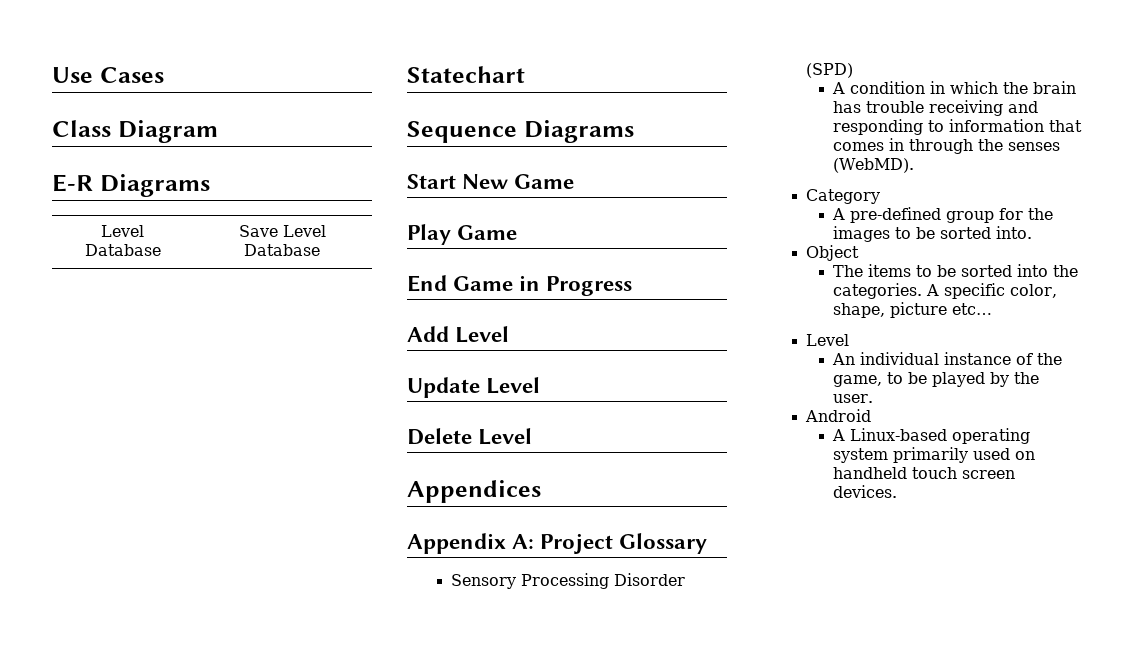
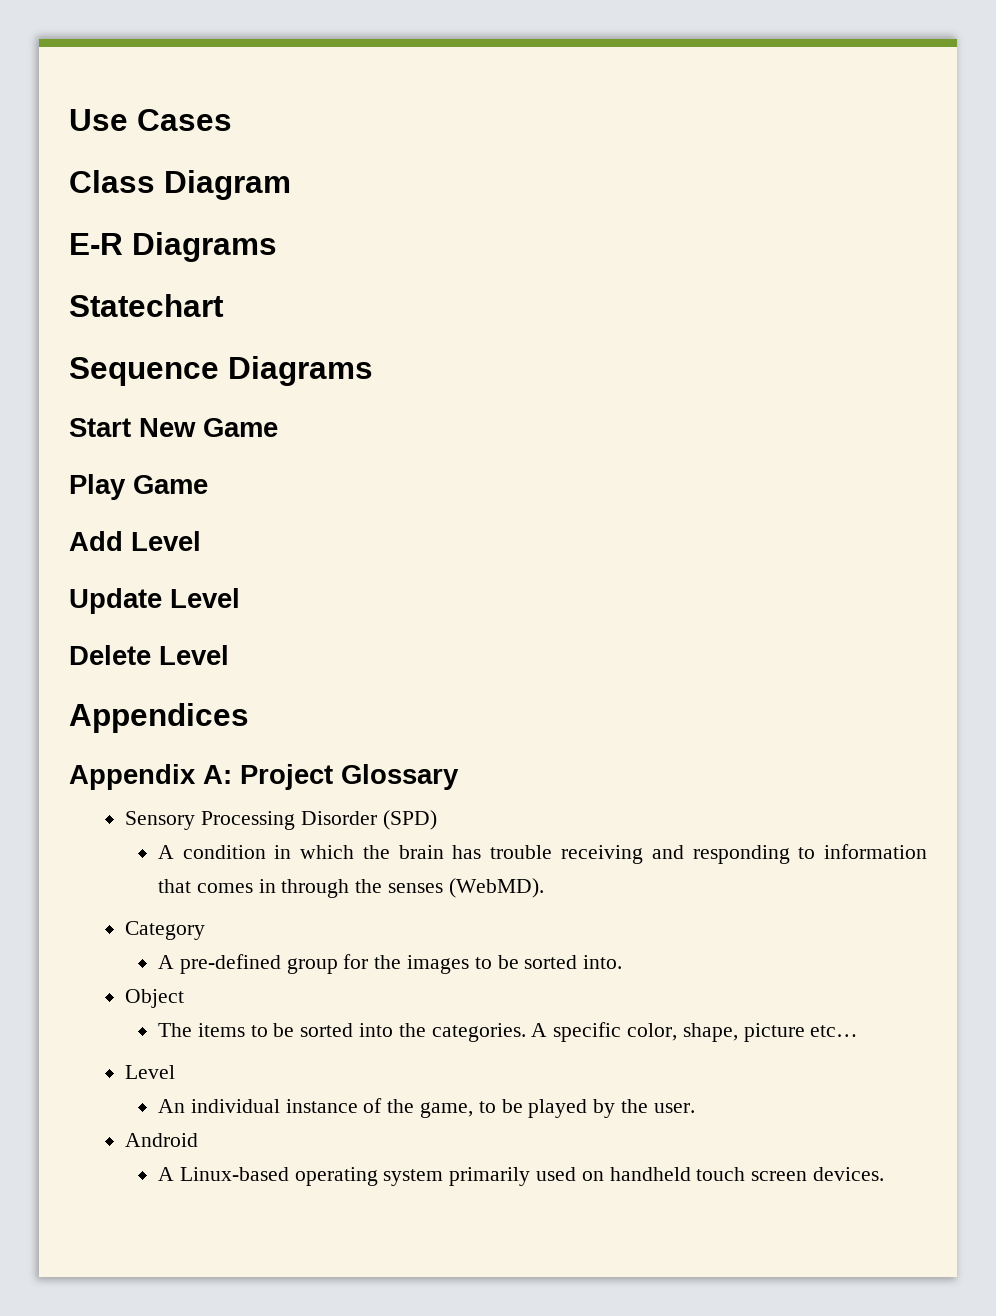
[101,225,144,237] [84,244,161,256] [238,225,326,237] [244,244,320,256] // Level Database | Save Level Database -> (277, 247) none
[407,275,633,296] // End Game in Progress -> (208, 484) none

